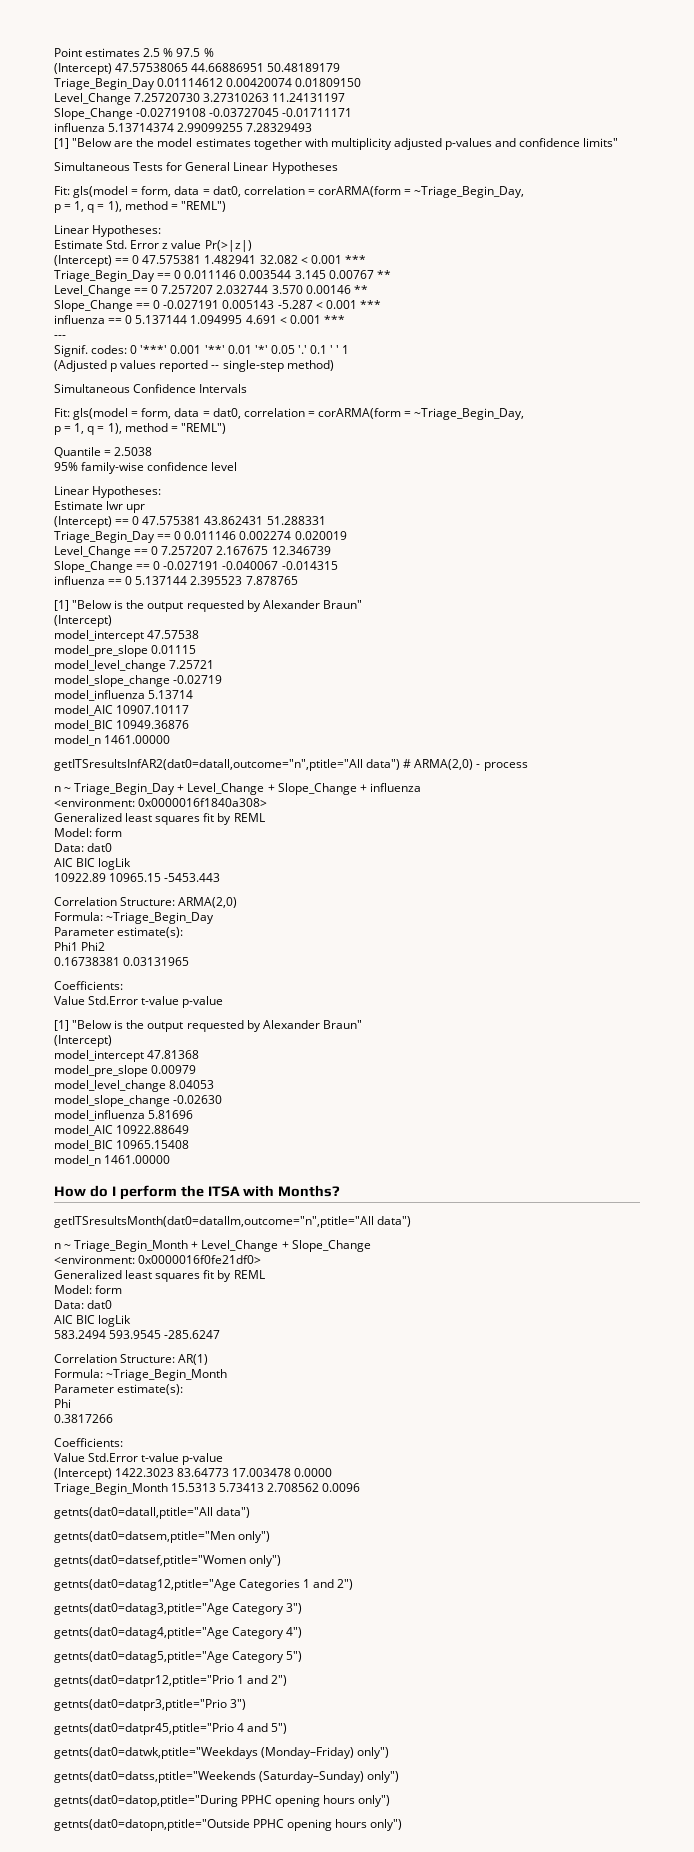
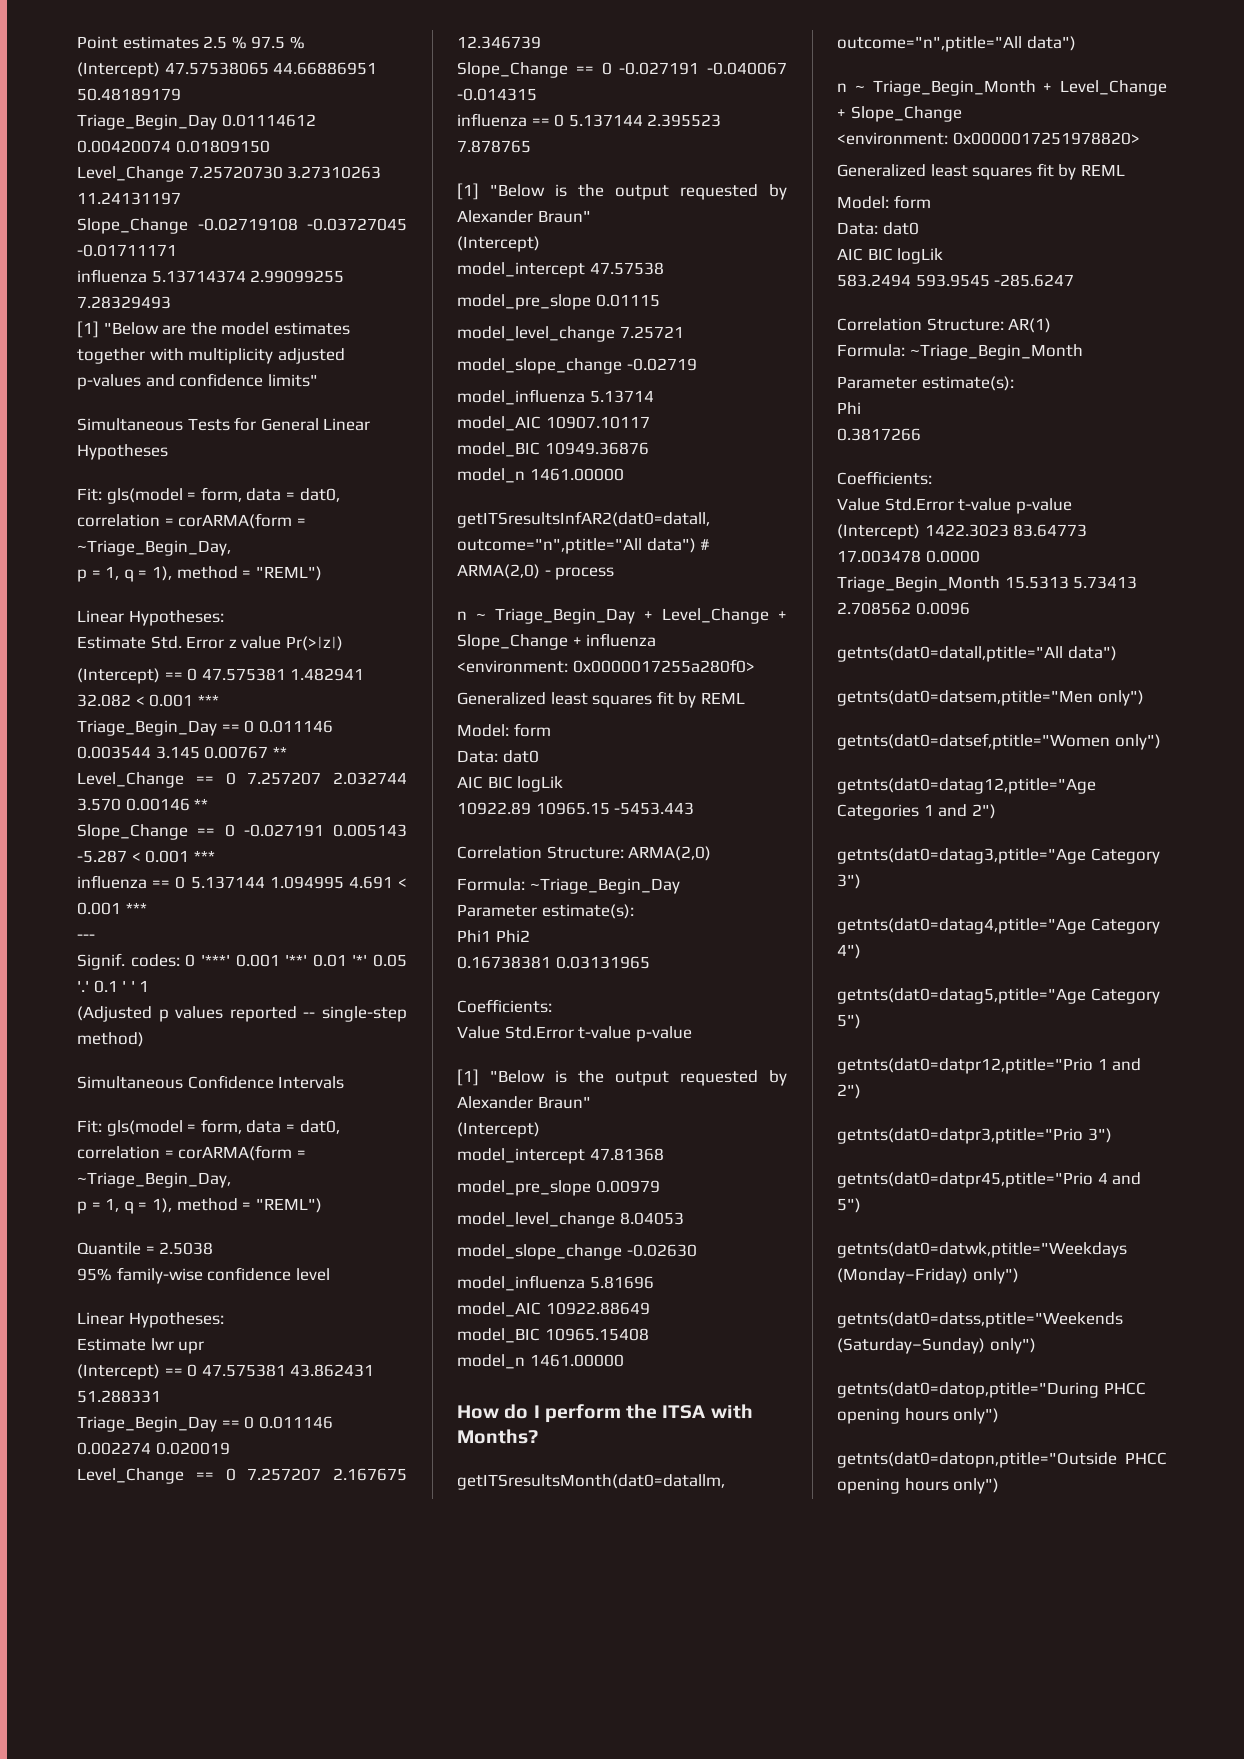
[138,798,268,807] 0x0000016f1840a308> -> [572,659,755,673] 0x0000017255a280f0>
[138,1255,262,1264] 0x0000016f0fe21df0> -> [952,132,1140,145] 0x0000017251978820>
[241,1795,273,1804] PPHC -> [1103,1382,1146,1395] PHCC
[253,1819,285,1828] PPHC -> [1125,1452,1167,1465] PHCC

